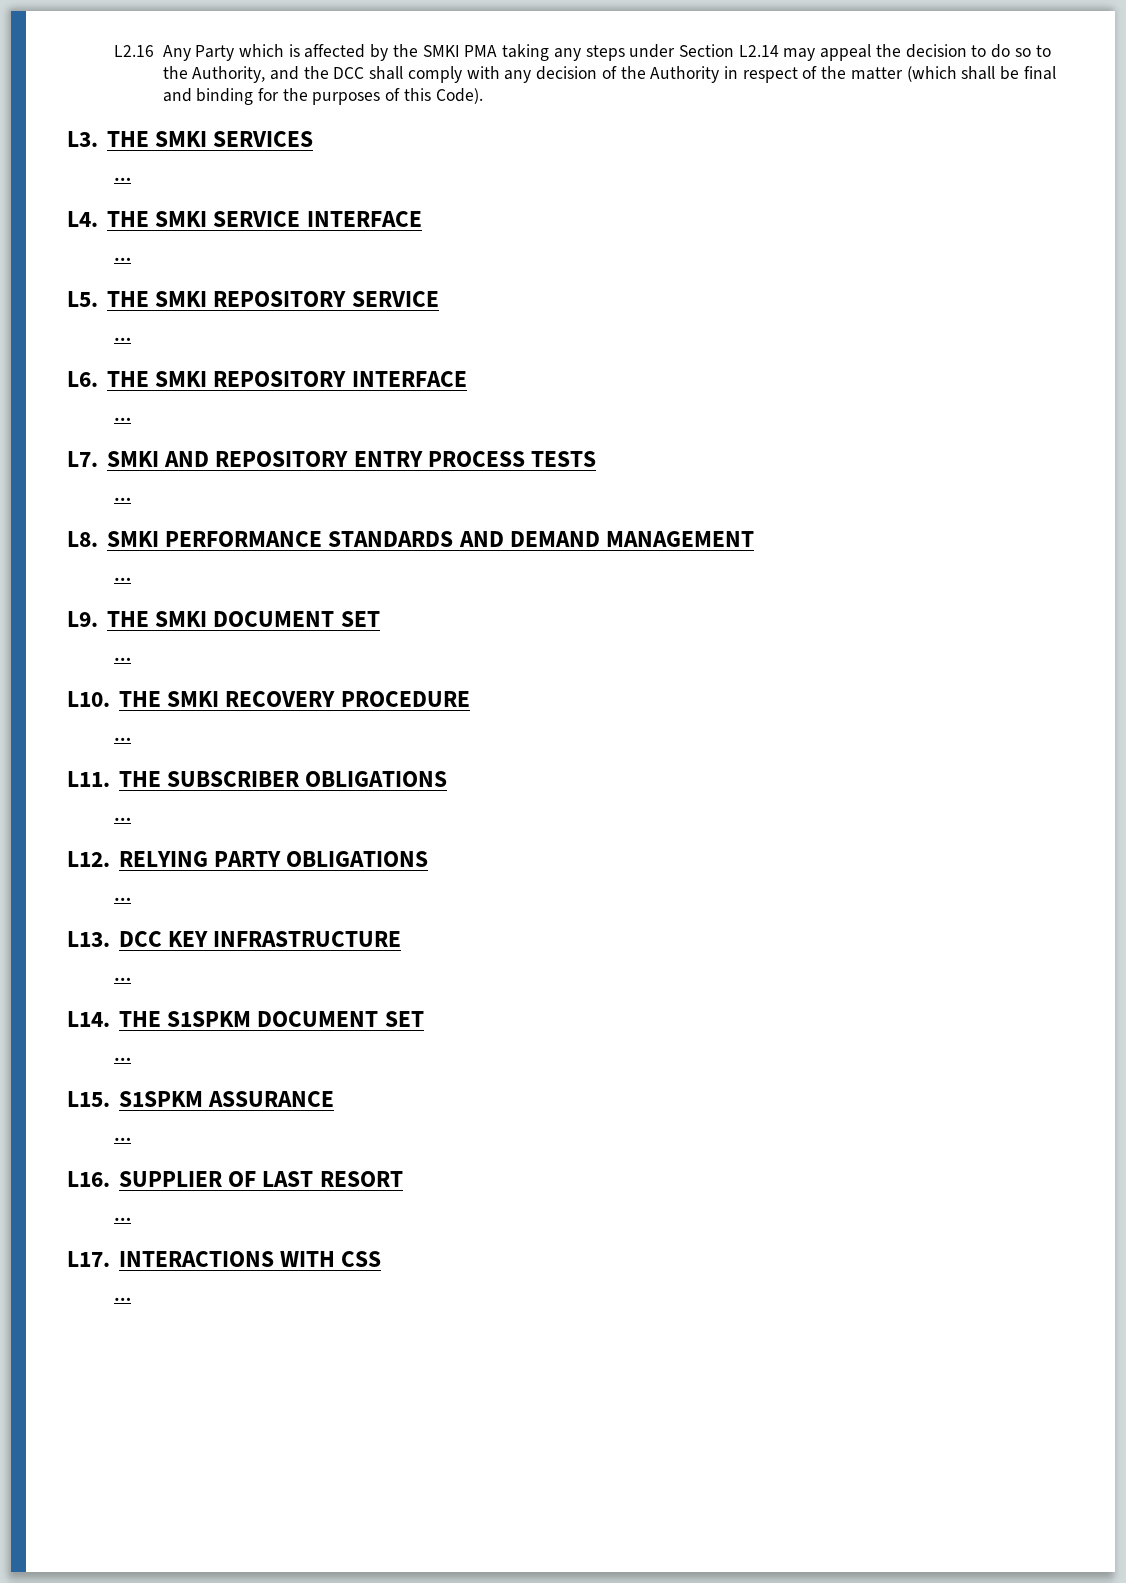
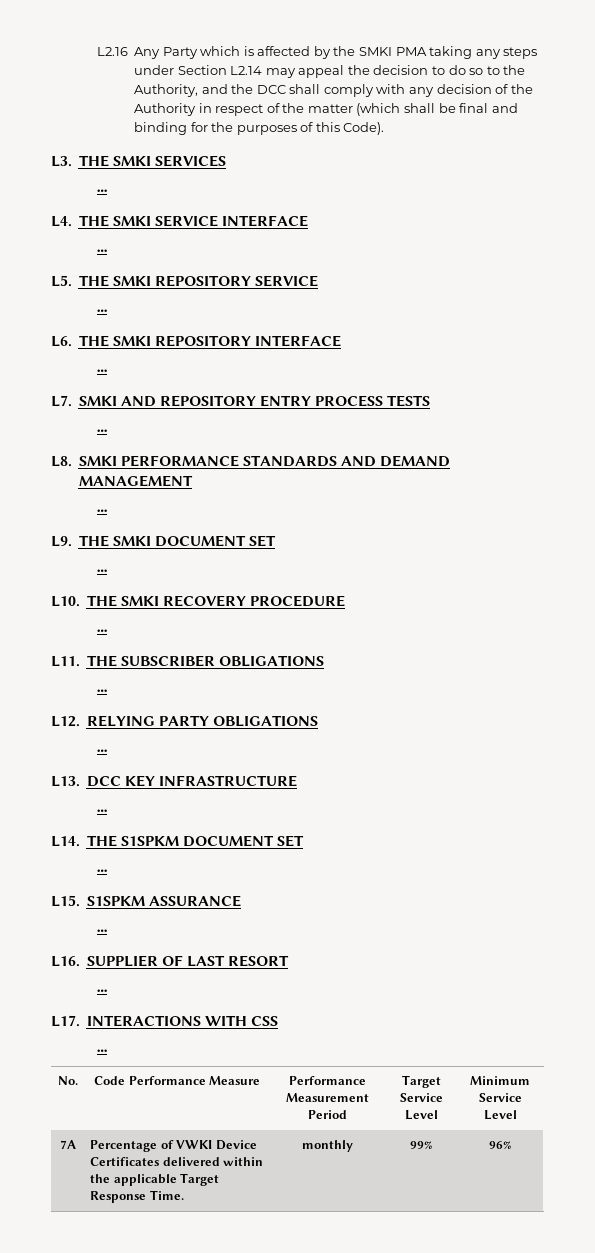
(131, 1299) none -> [58,1076,78,1085] [93,1076,261,1085] [289,1076,366,1085] [286,1093,369,1102] [308,1110,347,1119] [401,1075,441,1088] [399,1093,443,1102] [404,1110,438,1120] [470,1076,530,1085] [478,1093,522,1102] [483,1110,517,1120] [60,1140,76,1149] [90,1140,257,1152] [90,1157,264,1166] [90,1173,220,1186] [90,1190,184,1203] [302,1140,353,1152] [410,1141,432,1149] [489,1141,511,1149] // No. | Code Performance Measure | Performance Measurement Period | Target Service Level | Minimum Service Level // 7A | Percentage of VWKI Device Certificates delivered within the applicable Target Response Time. | monthly | 99% | 96%

